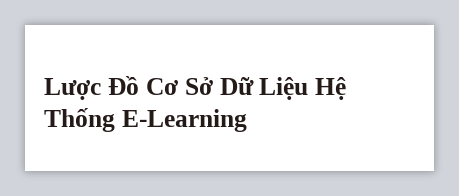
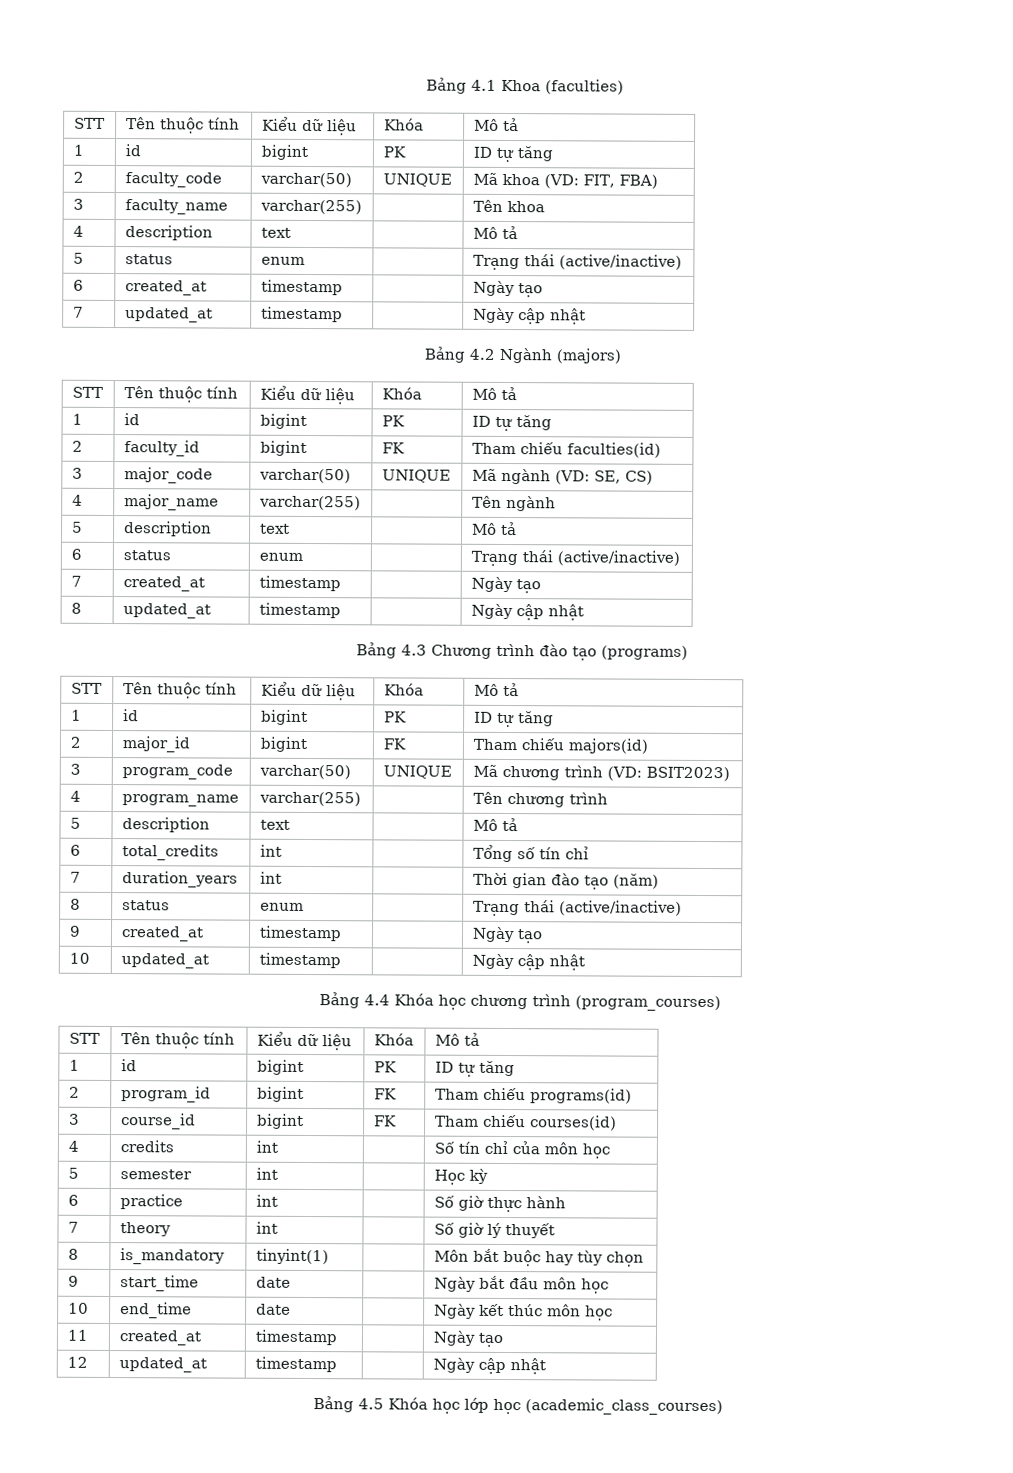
[44,76,347,100] [44,108,247,132] Lược Đồ Cơ Sở Dữ Liệu Hệ Thống E-Learning -> [425,77,624,95] [73,117,105,129] [125,117,240,134] [261,116,357,136] [383,118,424,131] [473,117,519,132] [72,144,84,156] [124,144,141,157] [260,144,308,160] [382,146,406,158] [472,146,553,163] [72,171,84,183] [124,172,222,188] [259,172,352,188] [382,173,452,187] [472,172,658,189] [72,198,84,210] [124,199,228,215] [259,199,362,215] [472,199,545,213] [72,225,84,237] [124,225,213,241] [260,227,291,238] [472,225,518,240] [72,252,84,264] [124,254,173,265] [260,256,305,265] [472,254,682,271] [72,279,84,291] [124,280,207,296] [260,279,343,296] [472,280,543,298] [72,306,84,318] [124,307,213,323] [260,306,343,323] [472,307,586,325] [424,346,621,364] [71,386,103,398] [123,386,238,403] [259,385,355,405] [381,387,422,400] [471,386,517,401] [71,413,83,425] [123,413,140,426] [259,413,307,429] [381,415,405,427] [471,415,552,432] [71,440,83,452] [123,440,200,457] [259,440,307,456] [381,442,405,454] [471,442,661,458] [71,467,83,479] [123,467,213,484] [258,468,351,484] [381,469,451,483] [471,468,653,485] [71,494,83,506] [123,494,219,511] [258,495,361,511] [471,495,556,512] [71,521,83,533] [123,521,212,537] [259,523,290,534] [471,521,517,536] [70,548,82,560] [122,550,171,561] [258,552,303,561] [470,550,680,567] [70,575,82,587] [122,576,205,592] [258,575,341,592] [470,576,541,594] [70,602,82,614] [122,603,211,619] [258,602,341,619] [470,603,584,621] [355,642,688,661] [70,682,102,694] [122,682,237,699] [260,681,356,701] [383,683,424,696] [473,682,519,697] [70,709,82,721] [122,709,139,722] [260,709,308,725] [383,711,407,723] [473,711,554,728] [69,736,81,748] [121,736,190,753] [259,736,307,752] [382,738,406,750] [472,738,648,754] [69,763,81,775] [121,764,233,780] [258,764,351,780] [382,765,452,779] [472,764,730,782] [69,790,81,802] [121,794,239,807] [258,791,361,807] [472,791,608,808] [69,817,81,829] [121,817,210,833] [259,819,290,830] [472,817,518,832] [69,844,81,856] [121,844,219,861] [259,844,282,857] [472,844,589,863] [69,871,81,883] [121,871,238,888] [259,871,282,884] [472,872,659,890] [69,898,81,910] [121,900,170,911] [259,902,304,911] [472,900,682,917] [68,925,81,937] [120,926,204,942] [258,925,342,942] [471,926,543,944] [68,952,90,964] [120,953,209,969] [258,952,341,969] [471,953,585,971] [318,992,721,1012] [68,1032,100,1044] [120,1032,235,1049] [256,1031,352,1051] [373,1033,414,1046] [434,1032,480,1046] [68,1059,80,1071] [120,1059,137,1072] [256,1059,304,1075] [373,1061,397,1073] [434,1060,515,1077] [68,1086,80,1098] [120,1086,211,1103] [256,1086,304,1102] [373,1088,397,1100] [434,1087,632,1104] [68,1113,80,1125] [120,1113,196,1130] [256,1113,304,1129] [373,1115,397,1127] [434,1114,617,1131] [67,1140,79,1152] [119,1140,174,1153] [255,1140,278,1153] [433,1140,610,1159] [67,1167,79,1179] [119,1169,192,1180] [255,1167,278,1180] [433,1168,488,1185] [67,1194,79,1206] [119,1194,183,1210] [255,1194,278,1207] [433,1195,566,1213] [67,1221,79,1233] [119,1222,171,1237] [255,1221,278,1234] [433,1222,555,1239] [67,1248,79,1260] [119,1248,225,1265] [255,1248,329,1265] [433,1248,644,1267] [67,1275,79,1287] [119,1275,199,1292] [255,1276,291,1288] [433,1275,609,1294] [67,1302,89,1314] [119,1302,192,1319] [255,1303,291,1315] [433,1303,613,1321] [66,1329,88,1341] [118,1330,201,1346] [254,1329,337,1346] [432,1330,503,1347] [66,1356,88,1368] [118,1357,207,1373] [254,1356,337,1373] [432,1357,546,1375] [312,1396,723,1416] Bảng 4.1 Khoa (faculties) // STT | Tên thuộc tính | Kiểu dữ liệu | Khóa | Mô tả // 1 | id | bigint | PK | ID tự tăng // 2 | faculty_code | varchar(50) | UNIQUE | Mã khoa (VD: FIT, FBA) // 3 | faculty_name | varchar(255) | | Tên khoa // 4 | description | text | | Mô tả // 5 | status | enum | | Trạng thái (active/inactive) // 6 | created_at | timestamp | | Ngày tạo // 7 | updated_at | timestamp | | Ngày cập nhật // Bảng 4.2 Ngành (majors) // STT | Tên thuộc tính | Kiểu dữ liệu | Khóa | Mô tả // 1 | id | bigint | PK | ID tự tăng // 2 | faculty_id | bigint | FK | Tham chiếu faculties(id) // 3 | major_code | varchar(50) | UNIQUE | Mã ngành (VD: SE, CS) // 4 | major_name | varchar(255) | | Tên ngành // 5 | description | text | | Mô tả // 6 | status | enum | | Trạng thái (active/inactive) // 7 | created_at | timestamp | | Ngày tạo // 8 | updated_at | timestamp | | Ngày cập nhật // Bảng 4.3 Chương trình đào tạo (programs) // STT | Tên thuộc tính | Kiểu dữ liệu | Khóa | Mô tả // 1 | id | bigint | PK | ID tự tăng // 2 | major_id | bigint | FK | Tham chiếu majors(id) // 3 | program_code | varchar(50) | UNIQUE | Mã chương trình (VD: BSIT2023) // 4 | program_name | varchar(255) | | Tên chương trình // 5 | description | text | | Mô tả // 6 | total_credits | int | | Tổng số tín chỉ // 7 | duration_years | int | | Thời gian đào tạo (năm) // 8 | status | enum | | Trạng thái (active/inactive) // 9 | created_at | timestamp | | Ngày tạo // 10 | updated_at | timestamp | | Ngày cập nhật // Bảng 4.4 Khóa học chương trình (program_courses) // STT | Tên thuộc tính | Kiểu dữ liệu | Khóa | Mô tả // 1 | id | bigint | PK | ID tự tăng // 2 | program_id | bigint | FK | Tham chiếu programs(id) // 3 | course_id | bigint | FK | Tham chiếu courses(id) // 4 | credits | int | | Số tín chỉ của môn học // 5 | semester | int | | Học kỳ // 6 | practice | int | | Số giờ thực hành // 7 | theory | int | | Số giờ lý thuyết // 8 | is_mandatory | tinyint(1) | | Môn bắt buộc hay tùy chọn // 9 | start_time | date | | Ngày bắt đầu môn học // 10 | end_time | date | | Ngày kết thúc môn học // 11 | created_at | timestamp | | Ngày tạo // 12 | updated_at | timestamp | | Ngày cập nhật // Bảng 4.5 Khóa học lớp học (academic_class_courses)

